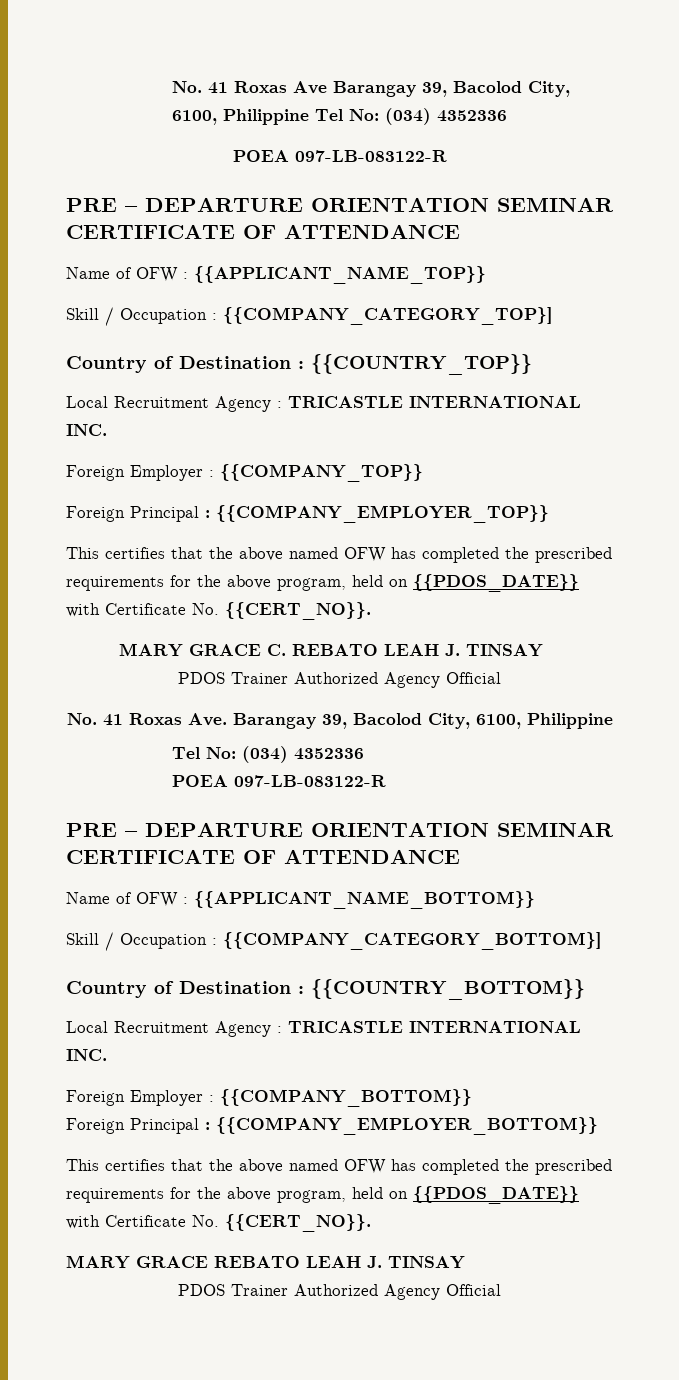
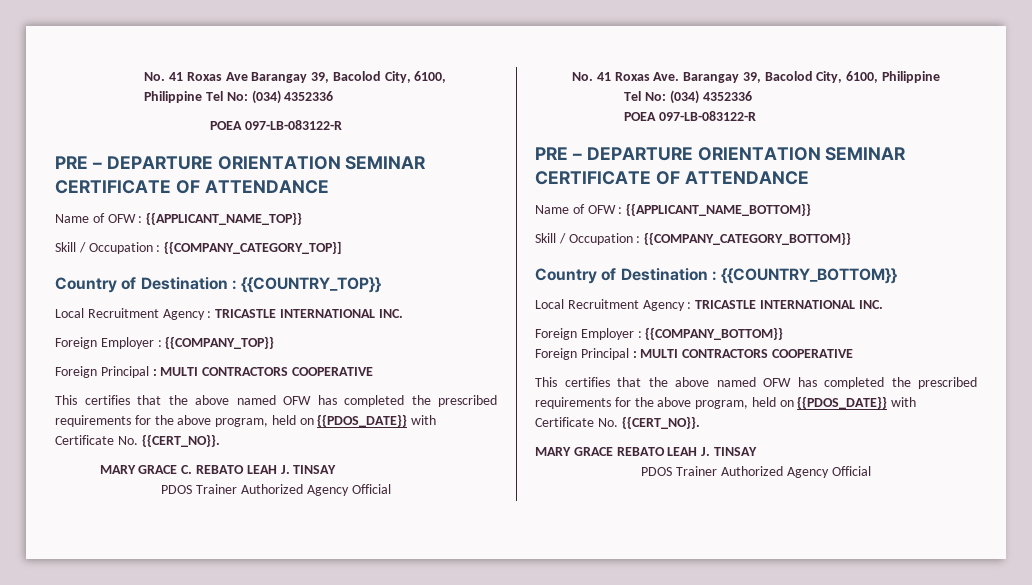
[216,505,549,523] {{COMPANY_EMPLOYER_TOP}} -> [160,367,373,376] MULTI CONTRACTORS COOPERATIVE
[223,932,601,950] {{COMPANY_CATEGORY_BOTTOM}] -> [644,232,852,245] {{COMPANY_CATEGORY_BOTTOM}}
[216,1117,598,1135] {{COMPANY_EMPLOYER_BOTTOM}} -> [640,349,853,358] MULTI CONTRACTORS COOPERATIVE

